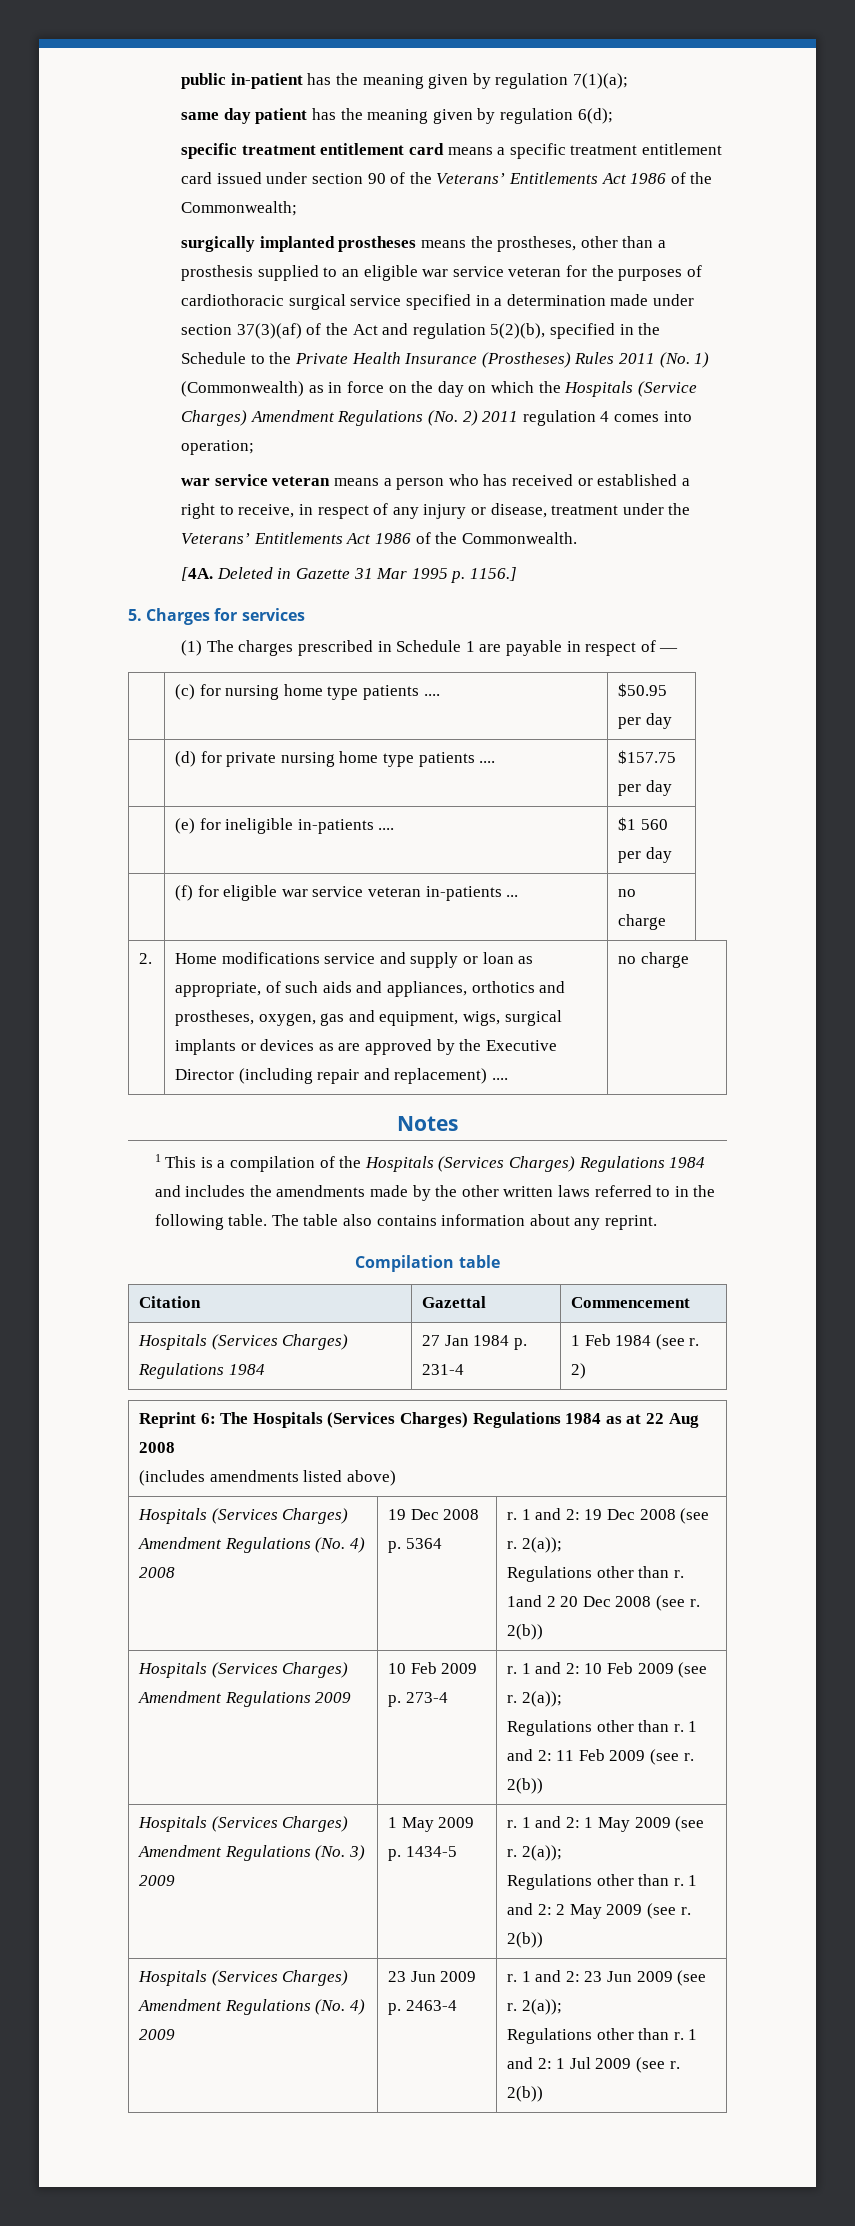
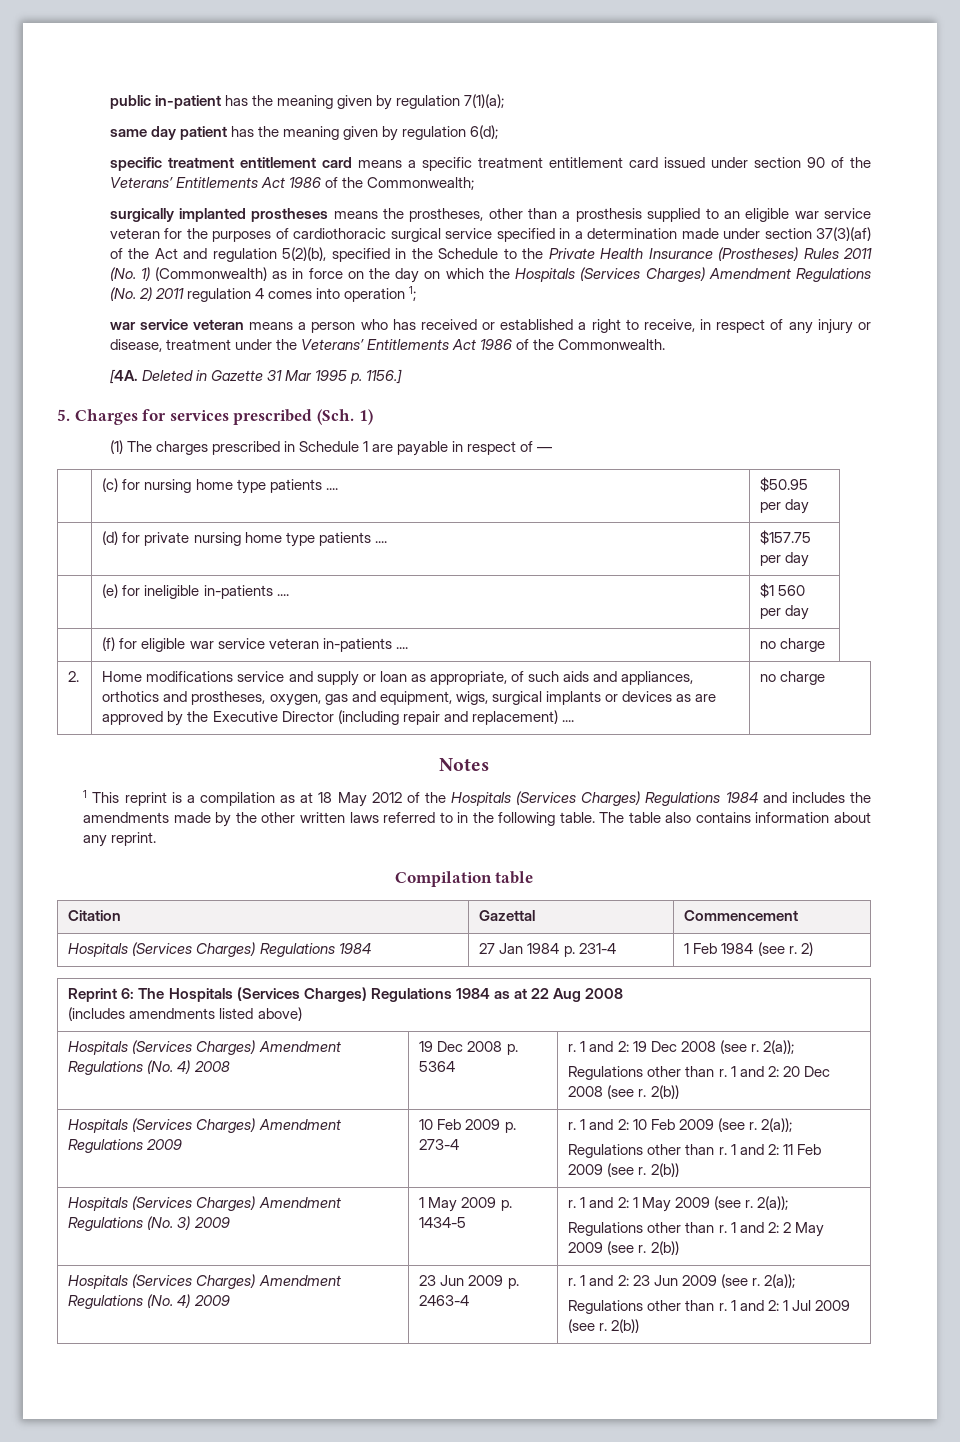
[637,381,697,397] (Service -> [580,267,641,281] (Services
[181,440,255,455] operation; -> [343,286,416,302] operation 1;
(305, 614) none -> [233,409,373,425] prescribed (Sch. 1)
[506,895,519,897] ... -> [395,647,408,649] ....
(197, 1162) none -> [124,792,167,806] reprint
(315, 1164) none -> [280,792,402,807] as at 18 May 2012
[507,1595,556,1607] 1and 2 -> [730,1066,779,1077] 1 and 2:

